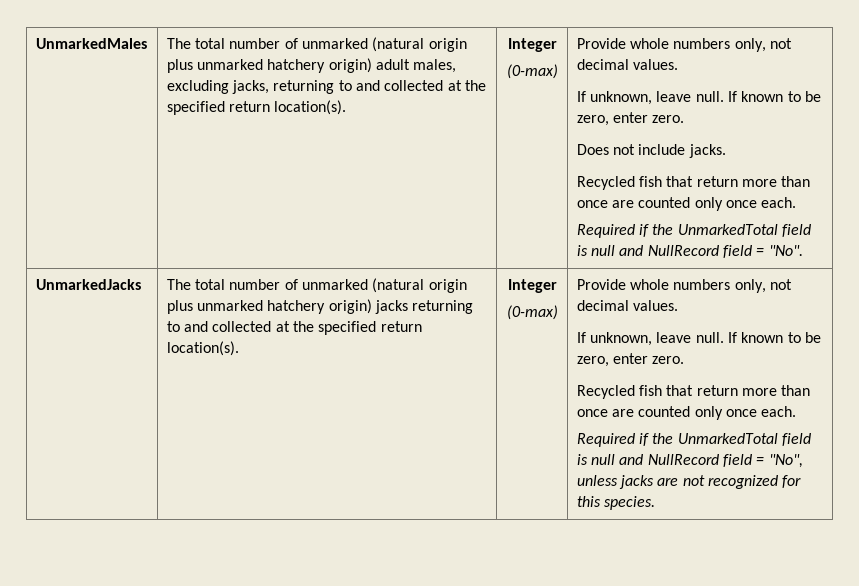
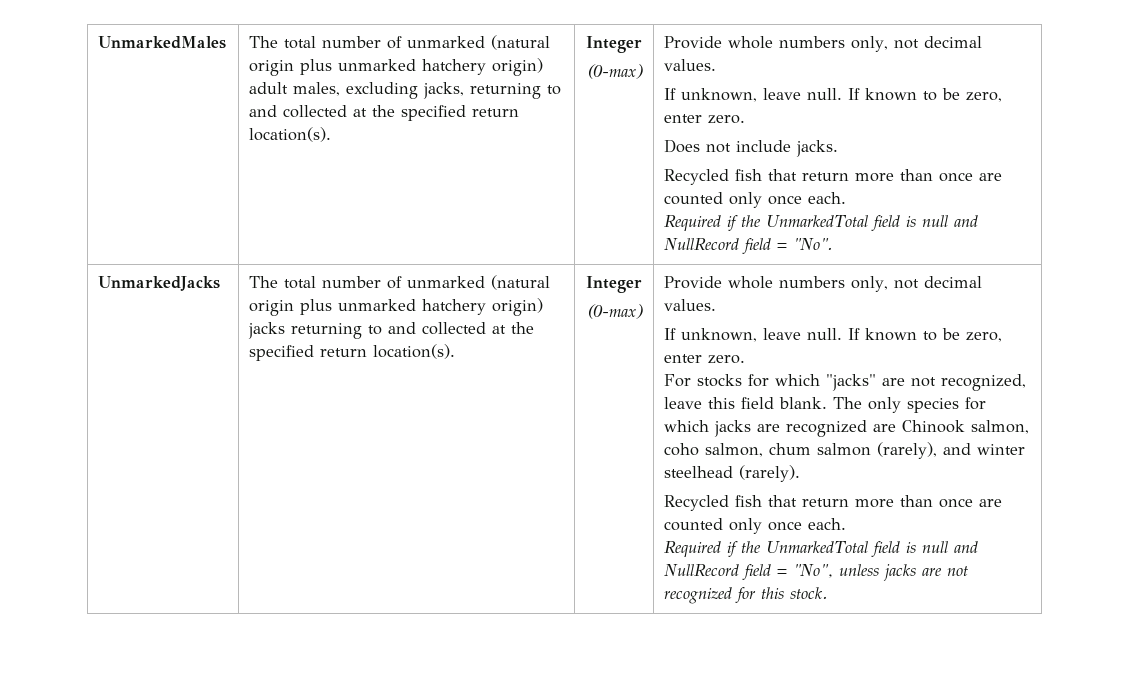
(685, 360) none -> [664,374,1027,391] [664,397,987,413] [664,420,1030,437] [664,442,1026,459] [664,465,801,482] // For stocks for which "jacks" are not recognized, leave this field blank. The only species for which jacks are recognized are Chinook salmon, coho salmon, chum salmon (rarely), and winter steelhead (rarely).
[604,496,656,510] species. -> [790,587,829,599] stock.

